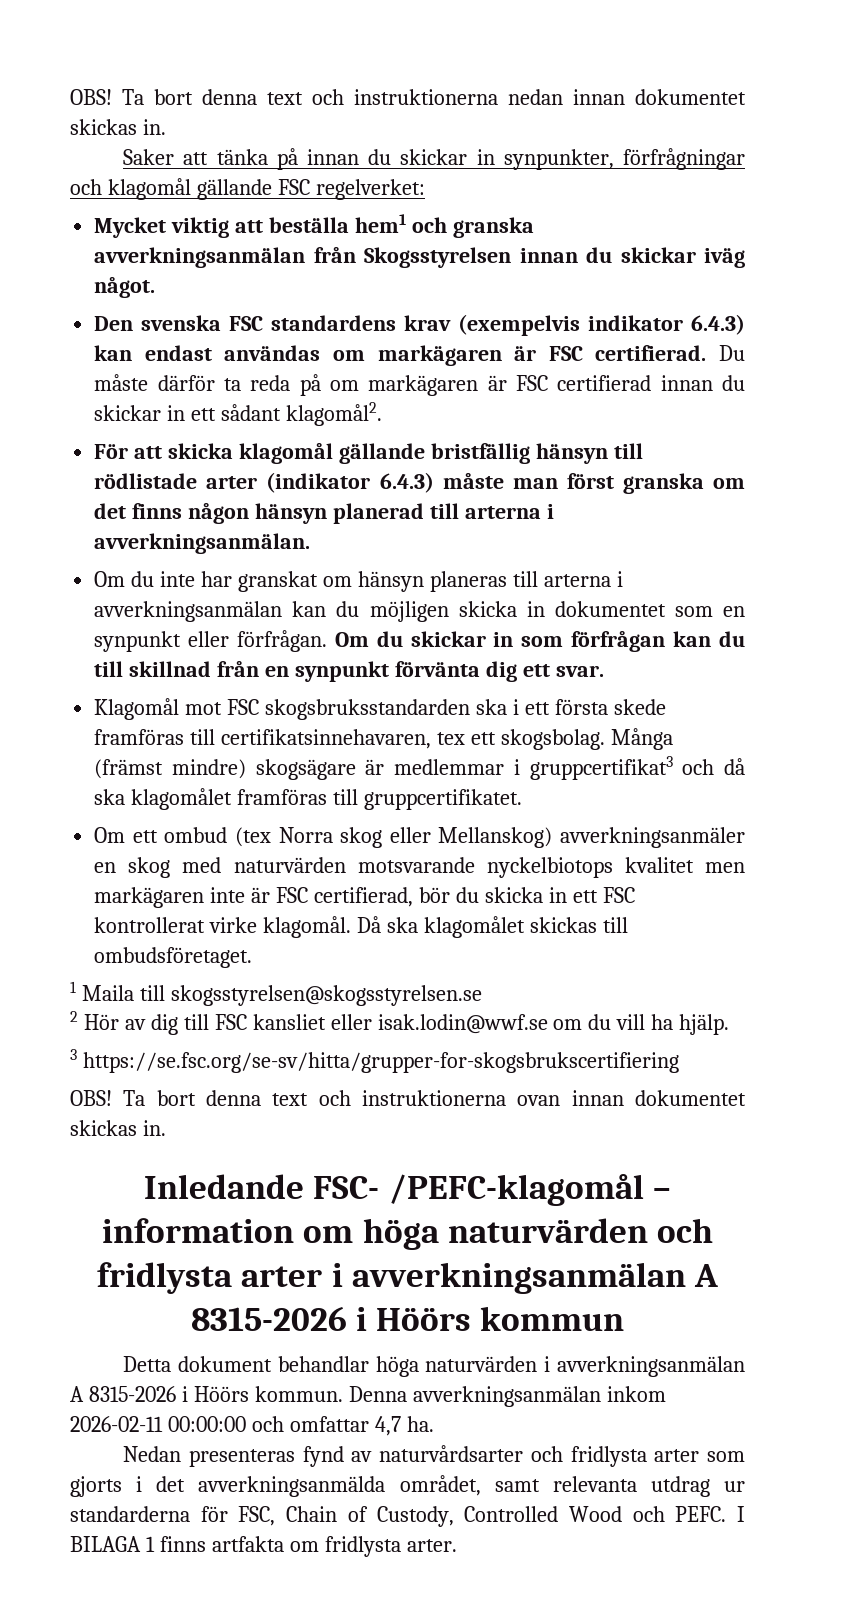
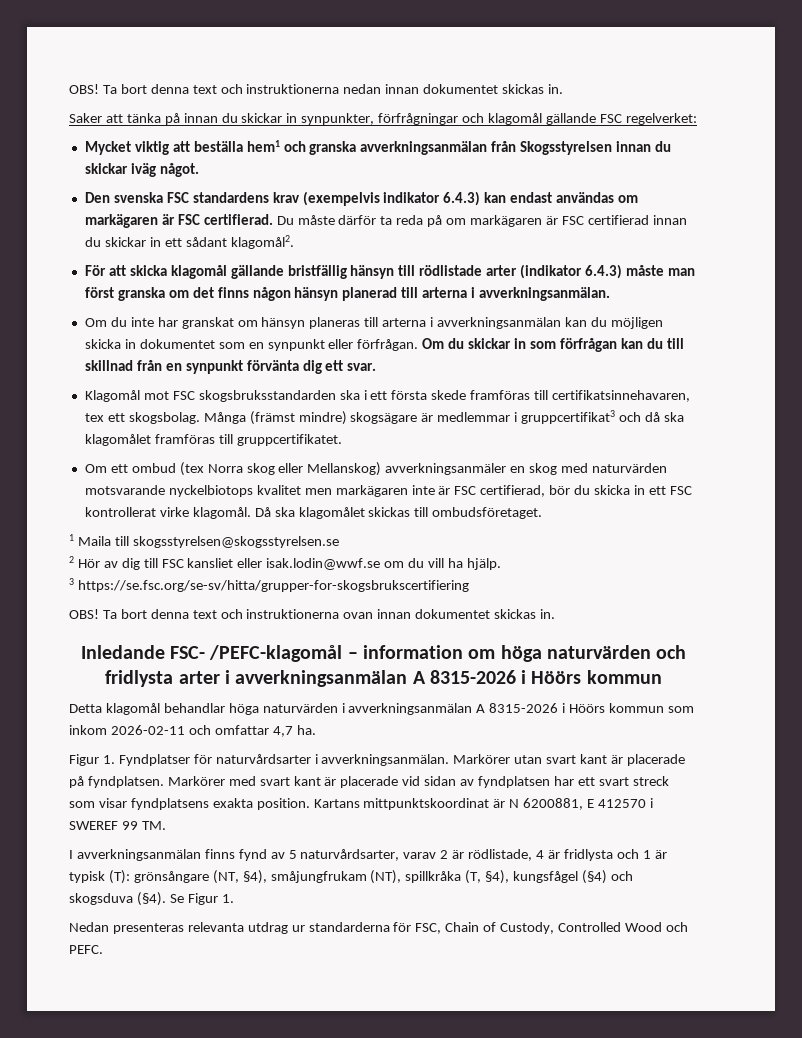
[178,1356,273,1372] dokument -> [105,703,160,715] klagomål
[254,1386,601,1407] kommun. Denna avverkningsanmälan -> [609,703,694,713] kommun som
[167,1416,246,1432] 00:00:00 -> (185, 730) none
[123,1445,746,1467] [70,1475,540,1497] Nedan presenteras fynd av naturvårdsarter och fridlysta arter som gjorts i det avverkningsanmälda området, samt -> [69,754,685,766] [69,776,669,788] [69,798,653,810] [69,821,166,830] [69,849,667,861] [69,870,633,884] [69,892,234,906] [69,922,184,934] Figur 1. Fyndplatser för naturvårdsarter i avverkningsanmälan. Markörer utan svart kant är placerade på fyndplatsen. Markörer med svart kant är placerade vid sidan av fyndplatsen har ett svart streck som visar fyndplatsens exakta position. Kartans mittpunktskoordinat är N 6200881, E 412570 i SWEREF 99 TM. // I avverkningsanmälan finns fynd av 5 naturvårdsarter, varav 2 är rödlistade, 4 är fridlysta och 1 är typisk (T): grönsångare (NT, §4), småjungfrukam (NT), spillkråka (T, §4), kungsfågel (§4) och skogsduva (§4). Se Figur 1. // Nedan presenteras
[737,1506,745,1522] [70,1536,457,1557] I BILAGA 1 finns artfakta om fridlysta arter. -> (103, 949) none

